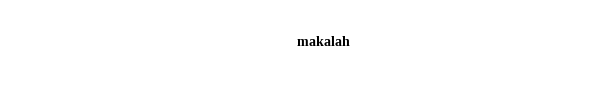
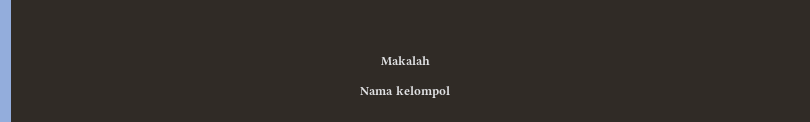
[297,36,350,46] makalah -> [380,56,430,66] [360,86,450,98] Makalah // Nama kelompol

